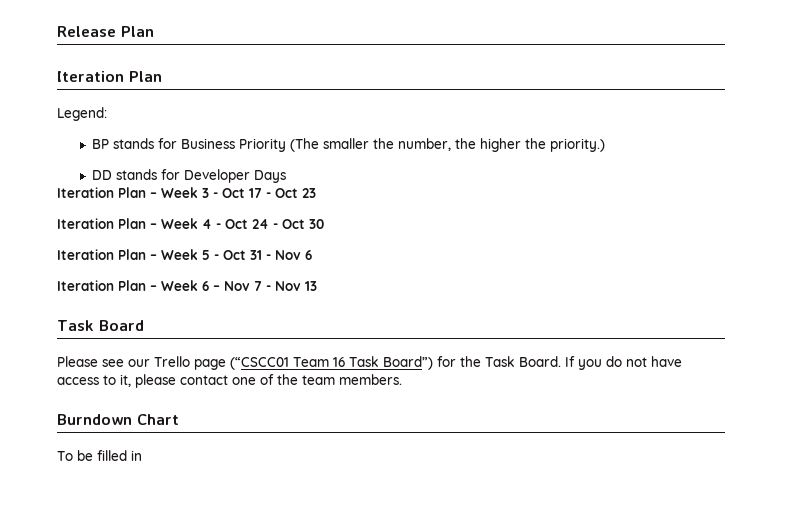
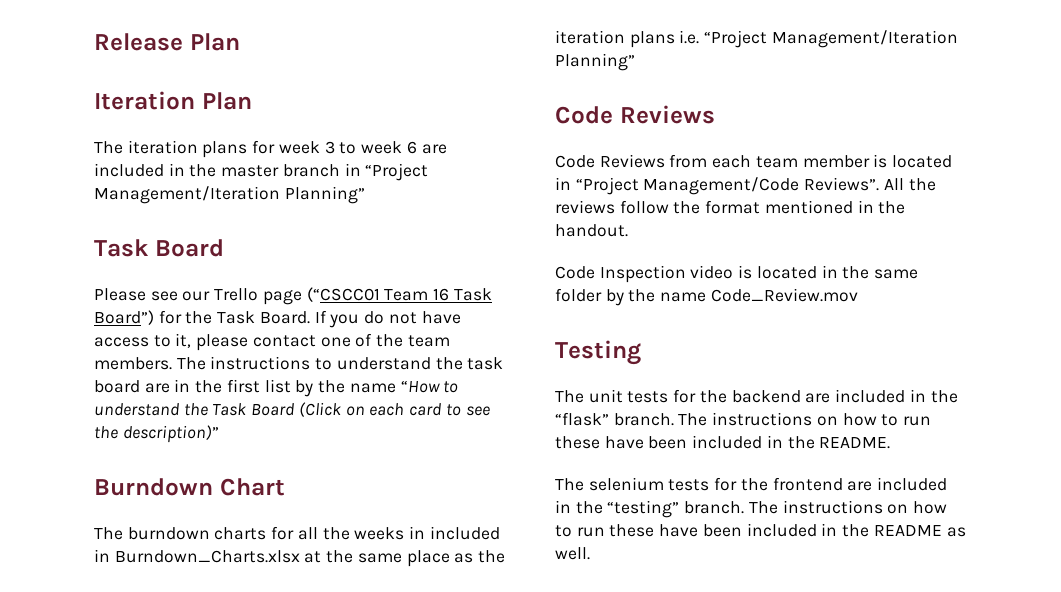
[57,107,107,121] [91,138,605,152] [91,169,286,183] [57,187,316,198] [57,218,324,229] [57,249,312,260] [57,280,317,291] Legend: // BP stands for Business Priority (The smaller the number, the higher the priority.) // DD stands for Developer Days // Iteration Plan – Week 3 - Oct 17 - Oct 23 // Iteration Plan – Week 4 - Oct 24 - Oct 30 // Iteration Plan – Week 5 - Oct 31 - Nov 6 // Iteration Plan – Week 6 – Nov 7 - Nov 13 -> [94,140,447,158] [94,163,429,181] [94,186,365,204] The iteration plans for week 3 to week 6 are included in the master branch in “Project Management/Iteration Planning”
[57,414,179,425] [57,450,142,461] // Burndown Chart // To be filled in -> [176,356,504,370] [94,379,459,397] [94,402,490,417] [94,425,219,443] [94,478,285,496] [94,526,500,540] [94,549,506,567] [555,30,958,48] [555,53,635,71] [555,105,715,124] [555,154,953,168] [555,177,936,195] [555,200,906,214] [555,224,628,237] [555,265,919,283] [555,288,858,306] [555,340,641,365] [555,389,958,403] [555,412,932,426] [555,435,891,449] [555,477,948,491] [555,500,948,518] [555,523,966,537] [555,547,590,560] The instructions to understand the task board are in the first list by the name “How to understand the Task Board (Click on each card to see the description)” // Burndown Chart // The burndown charts for all the weeks in included in Burndown_Charts.xlsx at the same place as the iteration plans i.e. “Project Management/Iteration Planning” // Code Reviews // Code Reviews from each team member is located in “Project Management/Code Reviews”. All the reviews follow the format mentioned in the handout. // Code Inspection video is located in the same folder by the name Code_Review.mov // Testing // The unit tests for the backend are included in the “flask” branch. The instructions on how to run these have been included in the README. // The selenium tests for the frontend are included in the “testing” branch. The instructions on how to run these have been included in the README as well.

